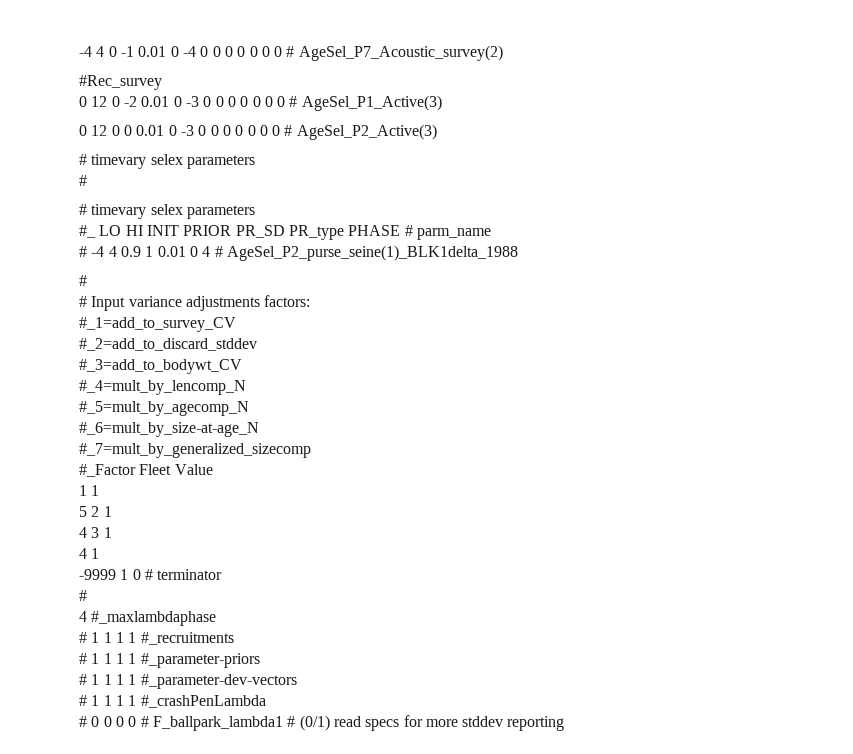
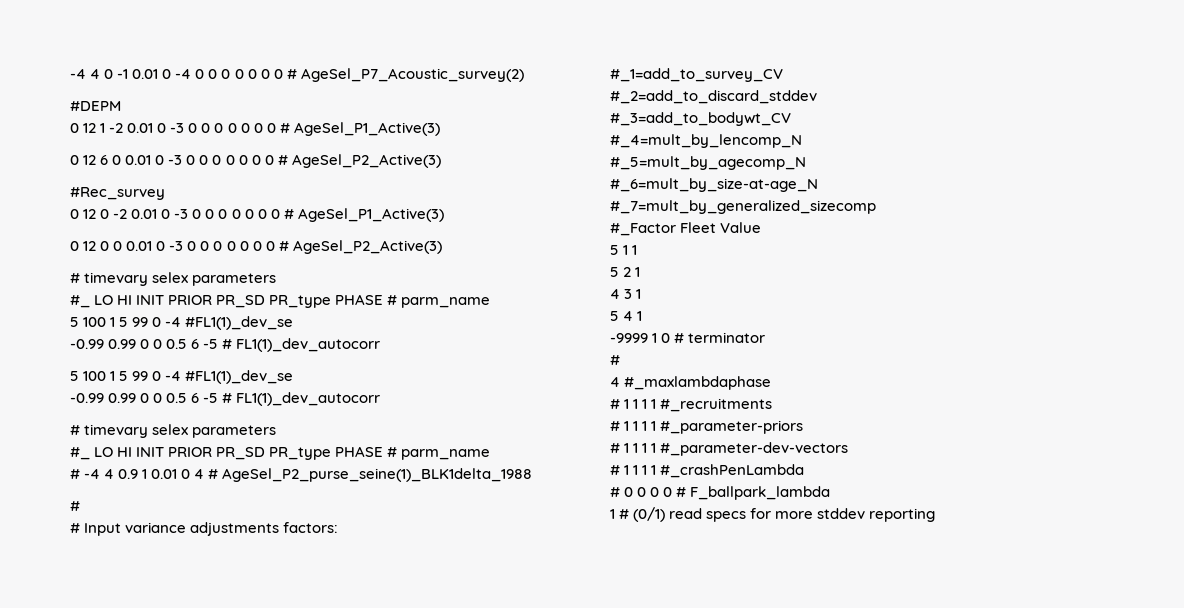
(503, 53) none -> [70,101,121,111] [70,122,440,136] [70,154,441,168] // #DEPM // 0 12 1 -2 0.01 0 -3 0 0 0 0 0 0 0 # AgeSel_P1_Active(3) // 0 12 6 0 0.01 0 -3 0 0 0 0 0 0 0 # AgeSel_P2_Active(3)
[79,175,87,186] # -> [70,294,491,308] [70,316,294,330] [70,338,381,352] [70,370,294,384] [70,392,381,406] #_ LO HI INIT PRIOR PR_SD PR_type PHASE # parm_name // 5 100 1 5 99 0 -4 #FL1(1)_dev_se // -0.99 0.99 0 0 0.5 6 -5 # FL1(1)_dev_autocorr // 5 100 1 5 99 0 -4 #FL1(1)_dev_se // -0.99 0.99 0 0 0.5 6 -5 # FL1(1)_dev_autocorr
(213, 469) none -> [610,245,619,255] 5
(112, 532) none -> [610,311,619,321] 5
[152,716,283,731] F_ballpark_lambda1 -> [690,486,831,500] [610,509,615,519] F_ballpark_lambda // 1

